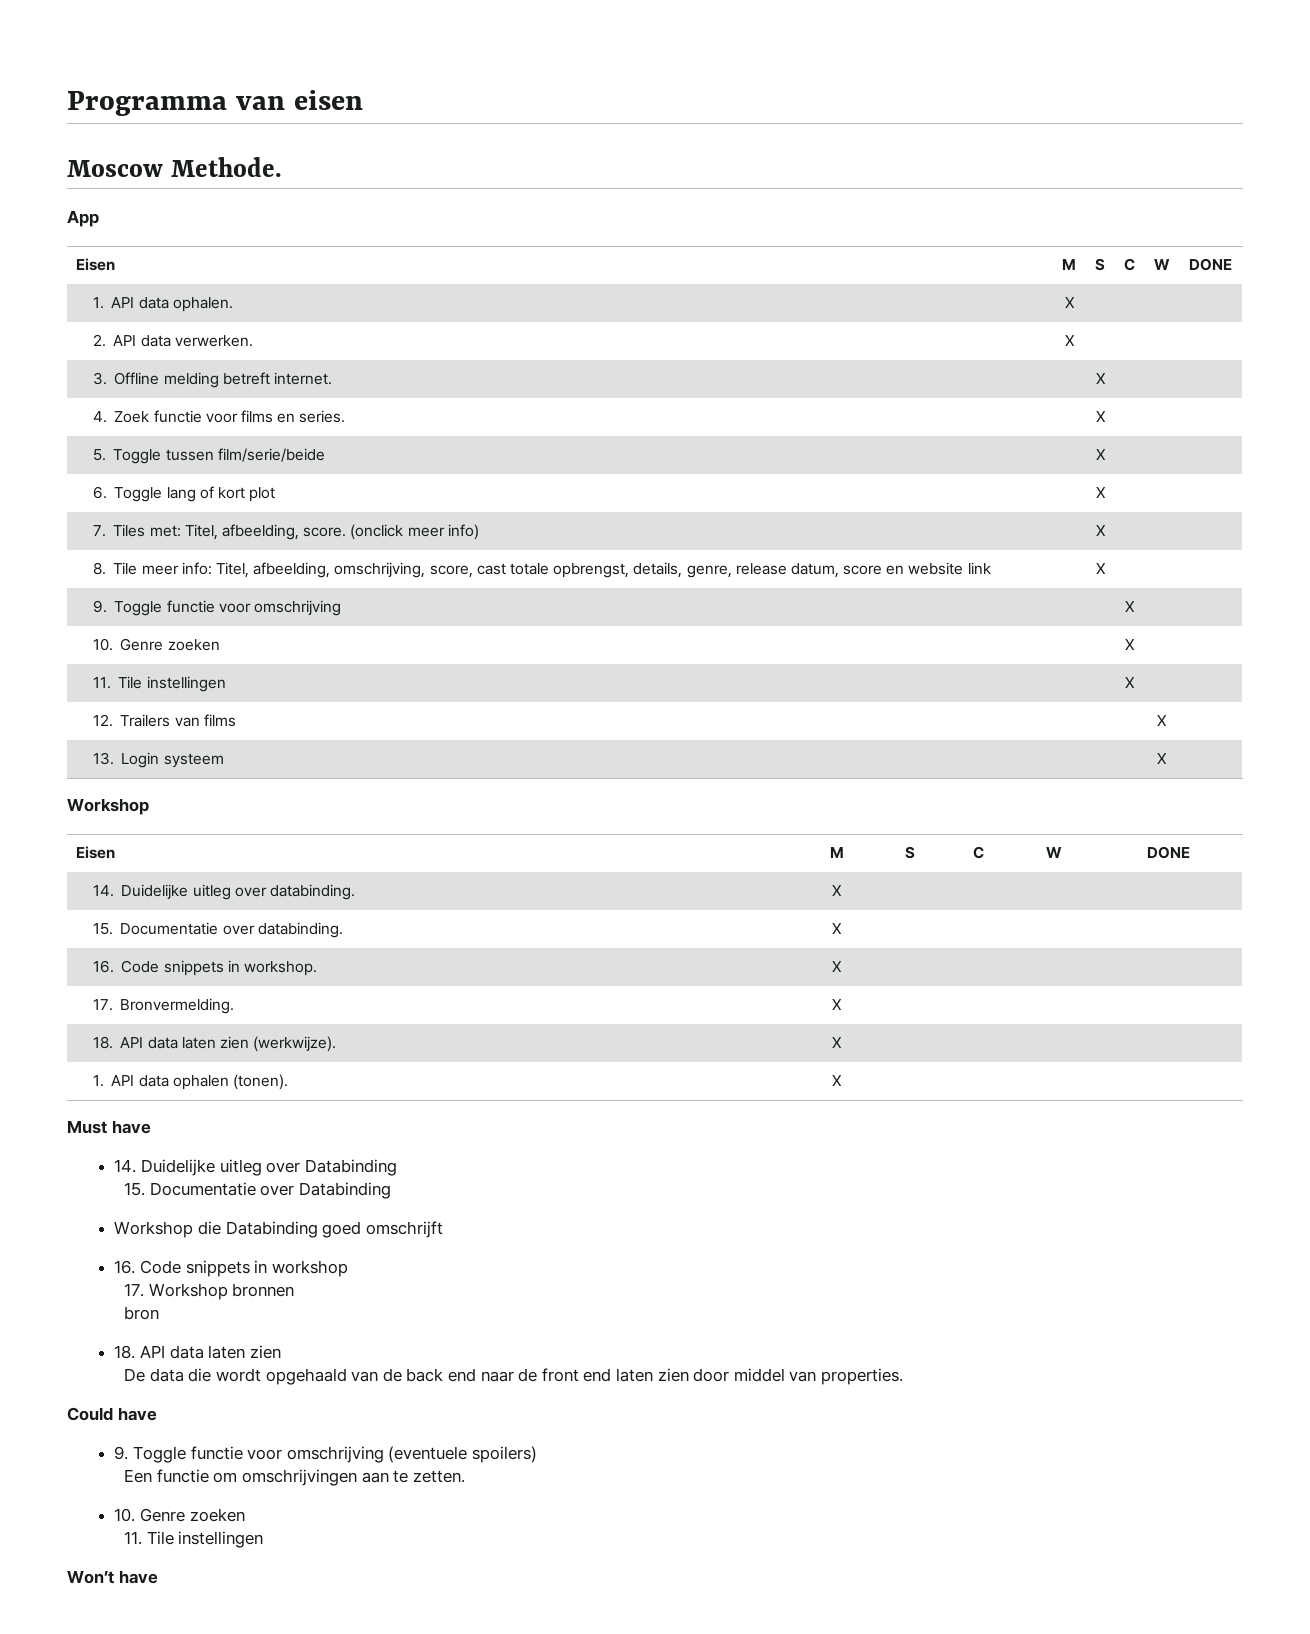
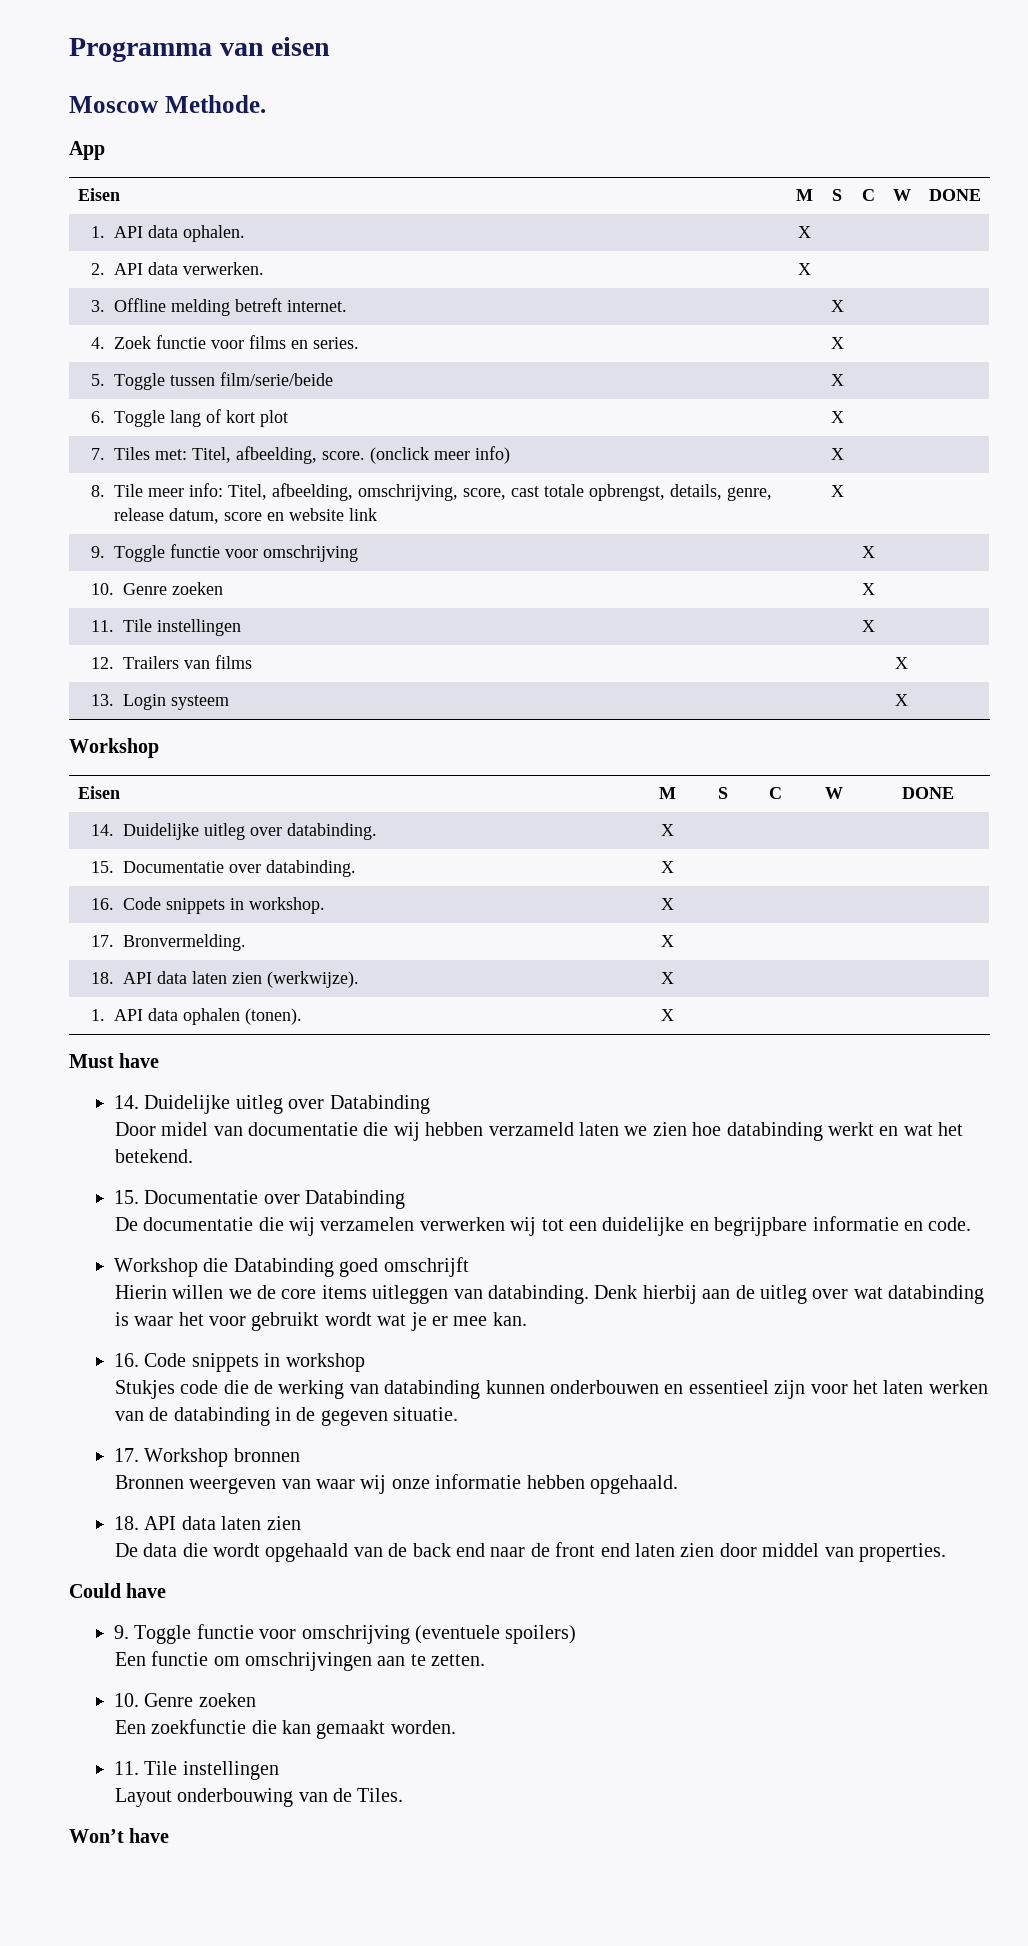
[124,1182,392,1199] 15. Documentatie over Databinding -> [114,1122,964,1141] [114,1149,193,1163] [113,1190,406,1209] [114,1216,972,1236] Door midel van documentatie die wij hebben verzameld laten we zien hoe databinding werkt en wat het betekend. // 15. Documentatie over Databinding // De documentatie die wij verzamelen verwerken wij tot een duidelijke en begrijpbare informatie en code.
(443, 1229) none -> [114,1285,985,1304] [114,1312,527,1331] // Hierin willen we de core items uitleggen van databinding. Denk hierbij aan de uitleg over wat databinding is waar het voor gebruikt wordt wat je er mee kan.
[124,1283,295,1300] [124,1306,160,1320] 17. Workshop bronnen // bron -> [114,1380,988,1399] [114,1407,459,1426] [113,1448,300,1467] [114,1474,679,1494] Stukjes code die de werking van databinding kunnen onderbouwen en essentieel zijn voor het laten werken van de databinding in de gegeven situatie. // 17. Workshop bronnen // Bronnen weergeven van waar wij onze informatie hebben opgehaald.
[124,1531,264,1548] 11. Tile instellingen -> [114,1719,456,1739] [113,1761,279,1780] [114,1788,404,1807] Een zoekfunctie die kan gemaakt worden. // 11. Tile instellingen // Layout onderbouwing van de Tiles.

